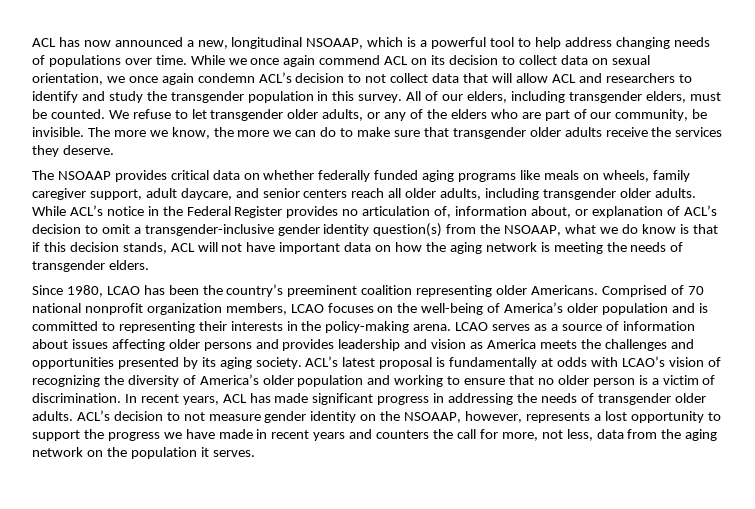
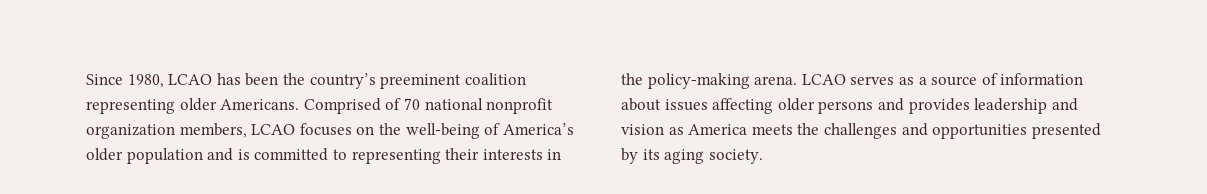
[32,37,710,49] [32,55,650,67] [32,72,692,85] [32,91,721,103] [32,109,708,121] [32,127,723,139] [32,145,114,157] [32,170,690,182] [32,188,696,200] [32,205,717,218] [32,223,718,237] [32,242,684,254] [32,260,149,272] ACL has now announced a new, longitudinal NSOAAP, which is a powerful tool to help address changing needs of populations over time. While we once again commend ACL on its decision to collect data on sexual orientation, we once again condemn ACL’s decision to not collect data that will allow ACL and researchers to identify and study the transgender population in this survey. All of our elders, including transgender elders, must be counted. We refuse to let transgender older adults, or any of the elders who are part of our community, be invisible. The more we know, the more we can do to make sure that transgender older adults receive the services they deserve. // The NSOAAP provides critical data on whether federally funded aging programs like meals on wheels, family caregiver support, adult daycare, and senior centers reach all older adults, including transgender older adults. While ACL’s notice in the Federal Register provides no articulation of, information about, or explanation of ACL’s decision to omit a transgender-inclusive gender identity question(s) from the NSOAAP, what we do know is that if this decision stands, ACL will not have important data on how the aging network is meeting the needs of transgender elders. // -> (86, 79) none
[305,356,721,369] [32,374,716,387] [32,393,706,405] [32,410,721,423] [32,429,718,441] [32,447,255,459] ACL’s latest proposal is fundamentally at odds with LCAO’s vision of recognizing the diversity of America’s older population and working to ensure that no older person is a victim of discrimination. In recent years, ACL has made significant progress in addressing the needs of transgender older adults. ACL’s decision to not measure gender identity on the NSOAAP, however, represents a lost opportunity to support the progress we have made in recent years and counters the call for more, not less, data from the aging network on the population it serves. -> (763, 156) none

